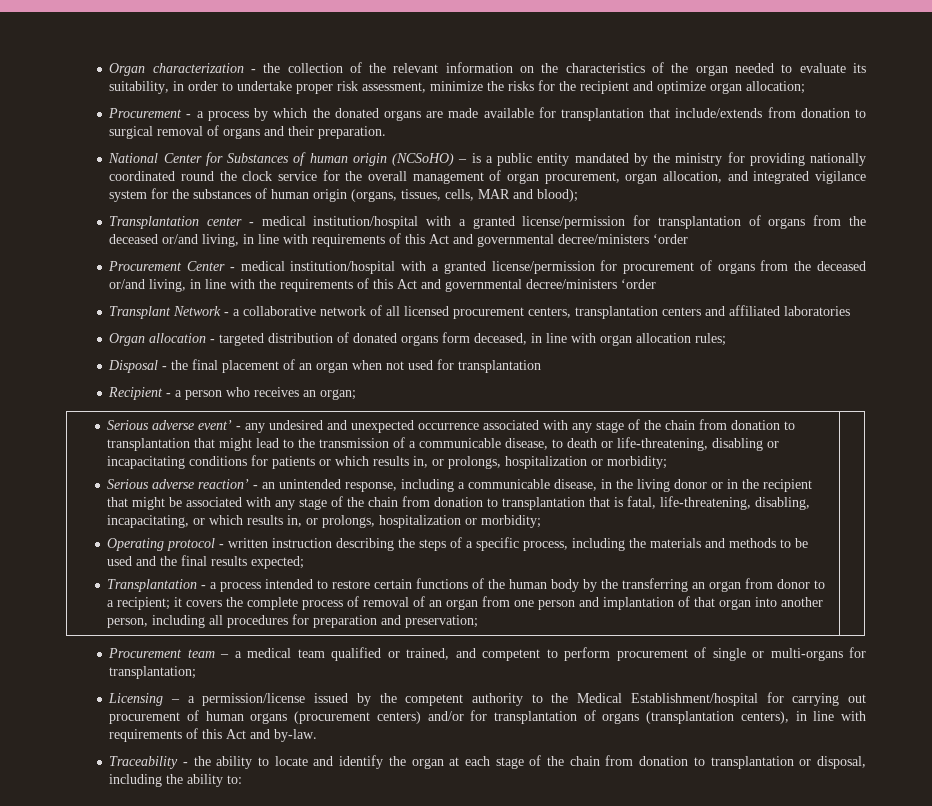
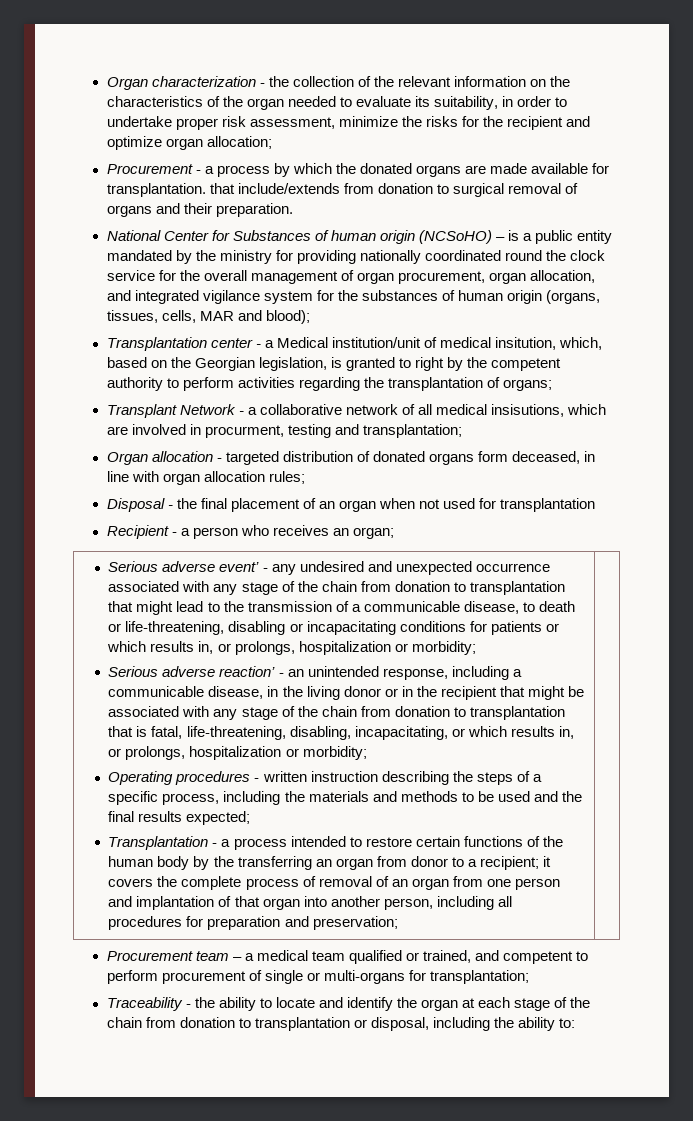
[560,108,644,121] transplantation -> [106,183,206,197] transplantation.
[261,215,866,229] [109,233,689,247] [108,260,867,274] [109,278,657,292] medical institution/hospital with a granted license/permission for transplantation of organs from the deceased or/and living, in line with requirements of this Act and governmental decree/ministers ‘order // Procurement Center - medical institution/hospital with a granted license/permission for procurement of organs from the deceased or/and living, in line with the requirements of this Act and governmental decree/ministers ‘order -> [264,337,603,350] [106,357,562,371] [106,377,553,391] a Medical institution/unit of medical insitution, which, based on the Georgian legislation, is granted to right by the competent authority to perform activities regarding the transplantation of organs;
[404,305,851,319] licensed procurement centers, transplantation centers and affiliated laboratories -> [436,404,607,417] [106,424,463,438] medical insisutions, which are involved in procurment, testing and transplantation;
[167,538,216,551] protocol -> [175,771,251,785] procedures
[108,692,866,706] [109,710,866,724] [109,728,318,742] // Licensing – a permission/license issued by the competent authority to the Medical Establishment/hospital for carrying out procurement of human organs (procurement centers) and/or for transplantation of organs (transplantation centers), in line with requirements of this Act and by-law. -> (530, 977) none

